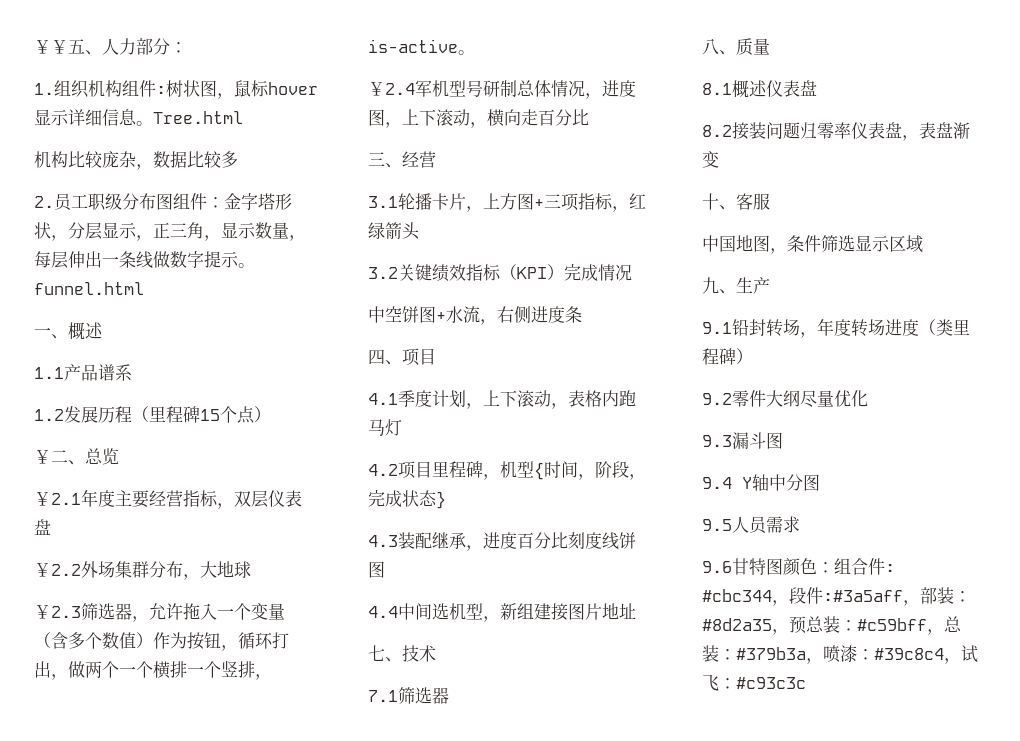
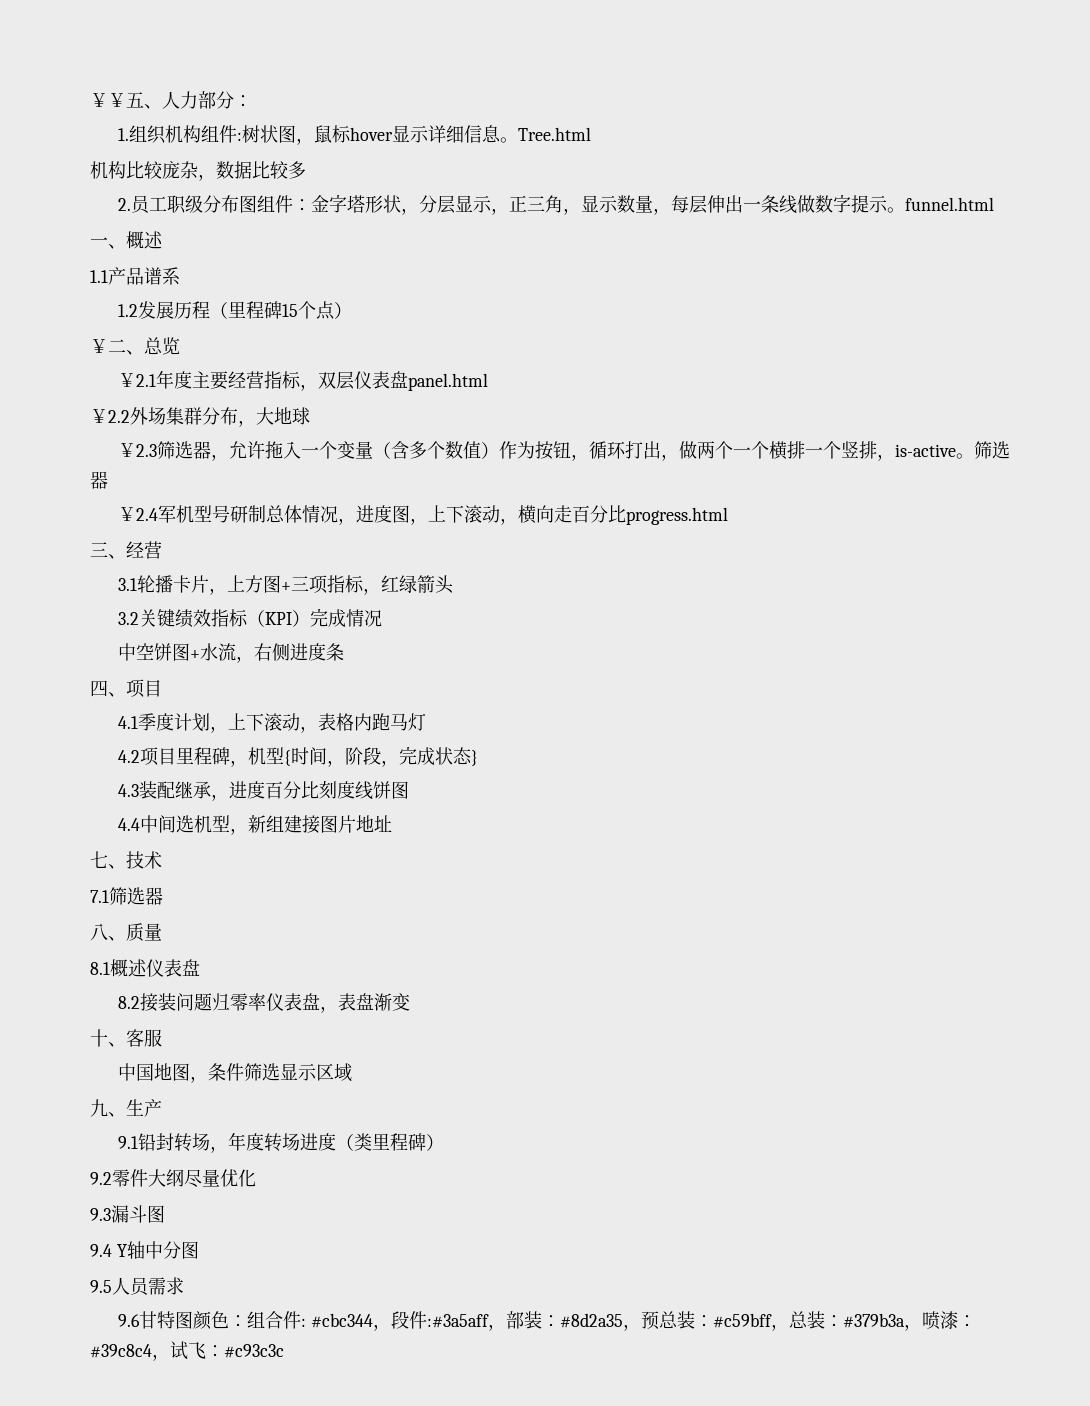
(51, 527) none -> [408,373,489,391] panel.html
(475, 52) none -> [974,441,1011,459] [90,471,108,489] 筛选器
(589, 117) none -> [626,507,729,525] progress.html

